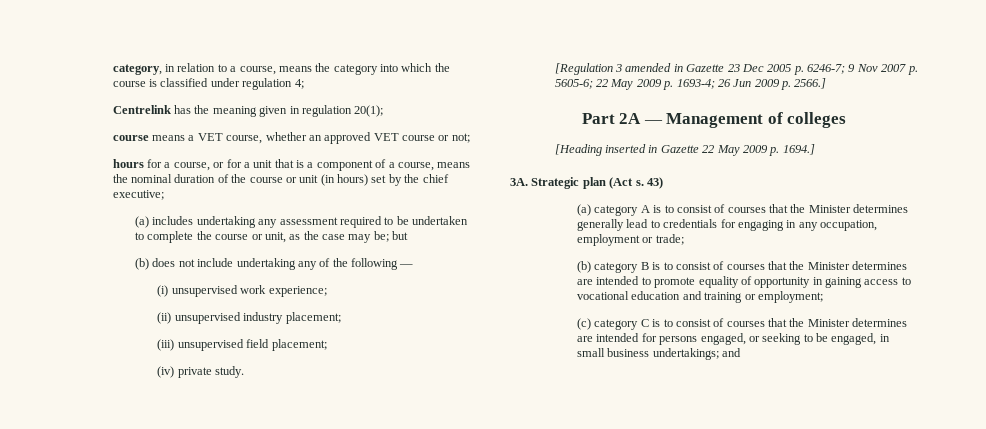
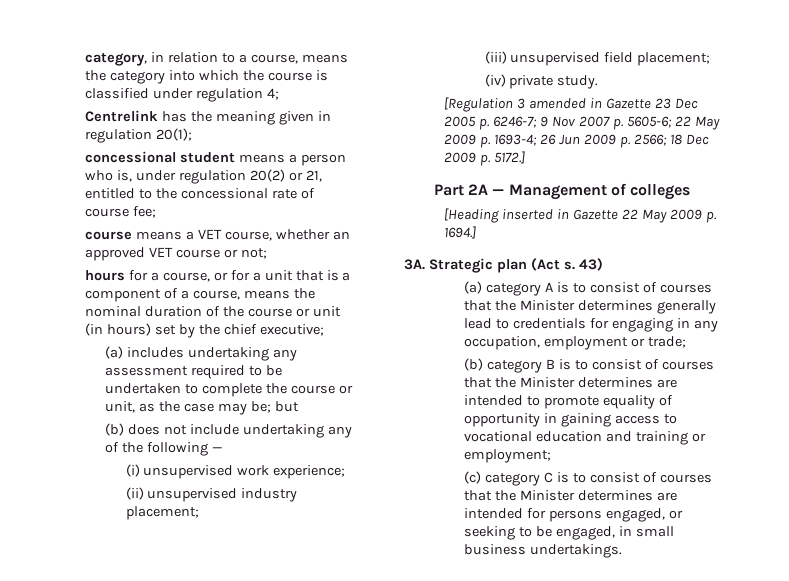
(384, 111) none -> [85,151,346,166] [85,169,322,184] [85,188,315,199] [85,206,157,218] // concessional student means a person who is, under regulation 20(2) or 21, entitled to the concessional rate of course fee;
[794,78,827,89] 2566.] -> [633,134,709,146] [444,151,526,166] 2566; 18 Dec 2009 p. 5172.]
[652,348,742,360] undertakings; and -> [530,544,623,558] undertakings.

